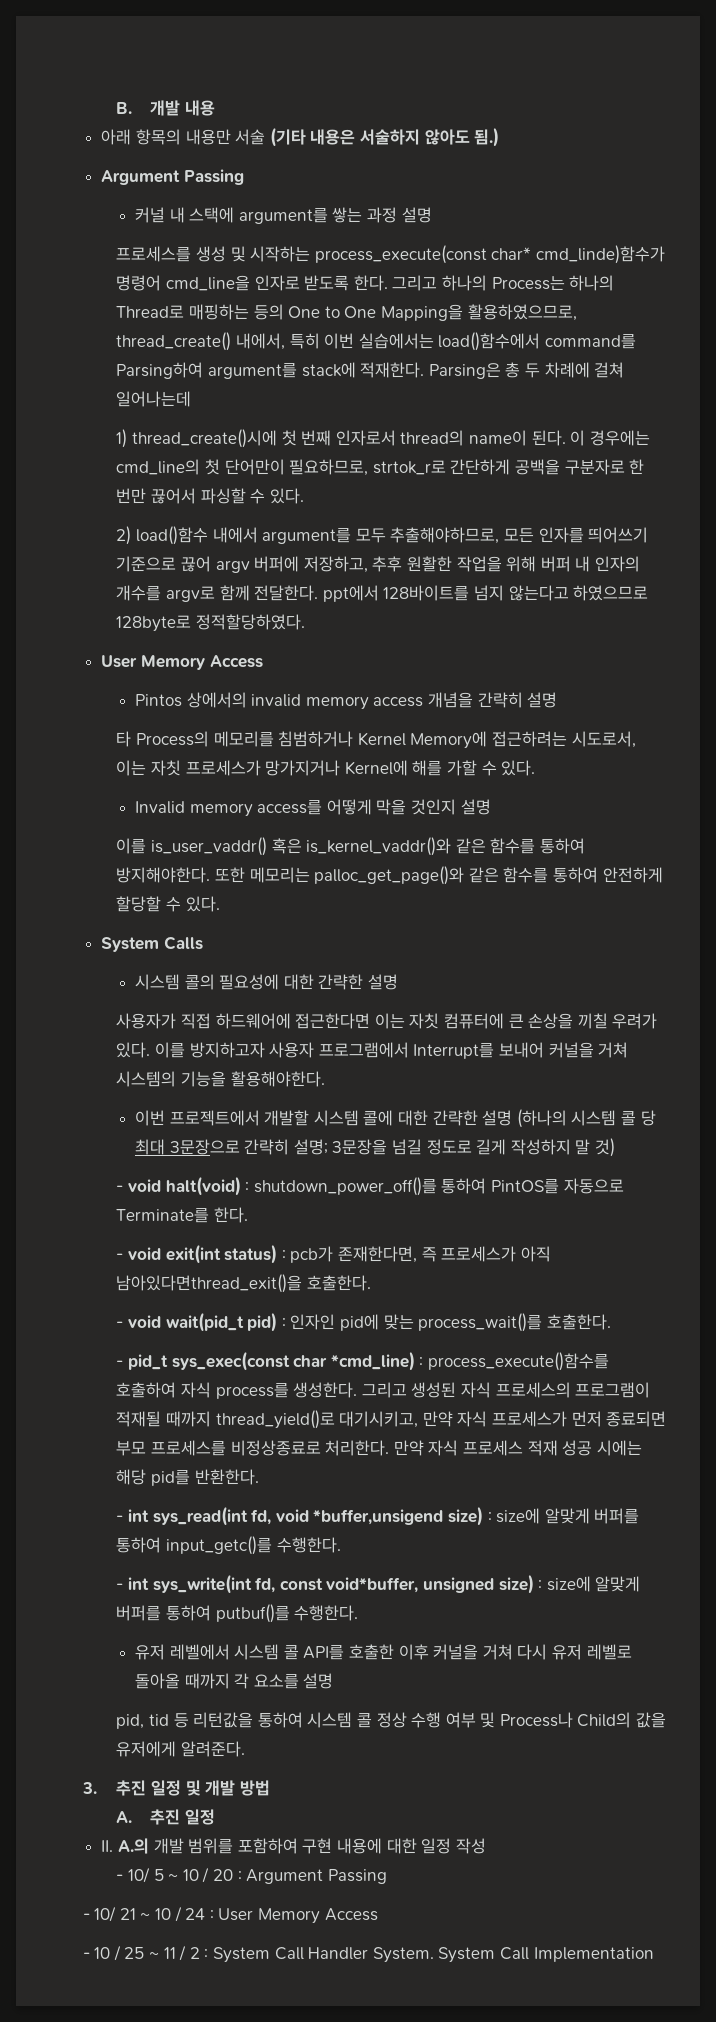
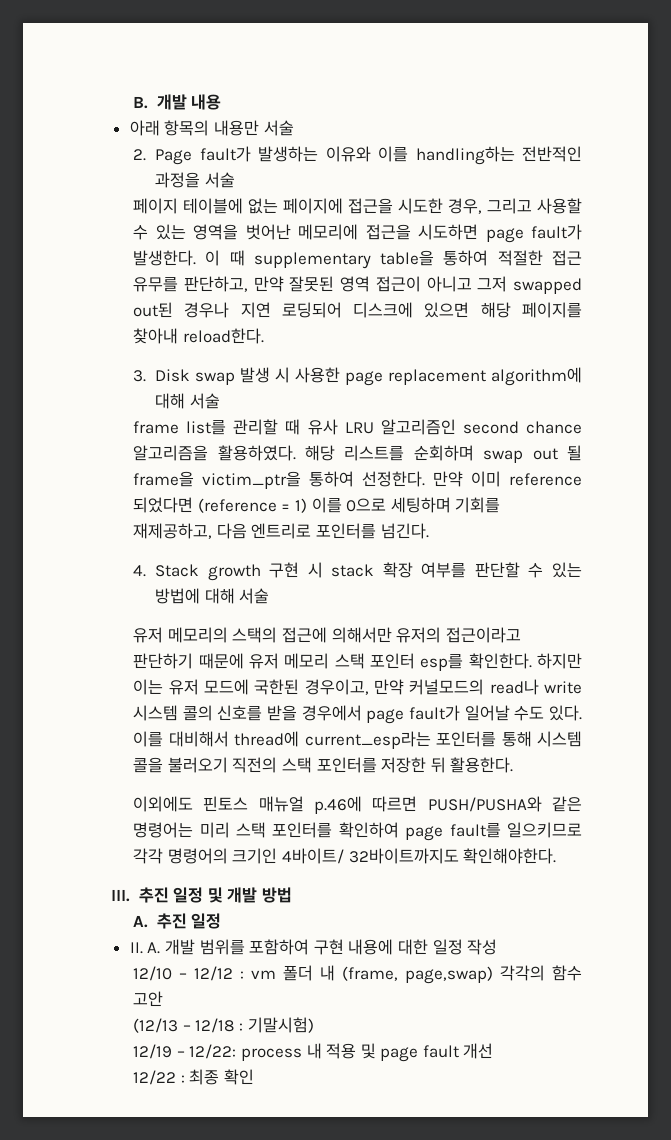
[269,127,500,147] [101,169,244,185] [135,207,432,224] [116,245,665,264] [116,275,615,291] [116,304,577,321] [116,332,636,351] [116,362,625,379] [116,391,192,407] [116,429,650,448] [116,459,645,476] [116,488,304,504] [116,526,649,545] [116,556,640,573] [116,585,649,602] [116,614,305,632] [101,655,263,670] [135,692,558,710] [116,731,636,749] [116,760,536,776] [135,799,491,817] [116,837,585,856] [116,866,663,885] [116,896,220,912] [101,936,203,952] [135,974,399,990] [116,1013,658,1029] [116,1042,629,1059] [116,1071,325,1087] [135,1109,656,1128] [135,1138,615,1157] [116,1176,624,1196] [116,1207,248,1223] [116,1244,551,1264] [116,1274,371,1293] [116,1312,611,1332] [116,1351,609,1371] [116,1382,651,1399] [116,1410,667,1429] [116,1440,642,1456] [116,1469,259,1486] [116,1506,640,1526] [116,1536,341,1555] [116,1574,641,1594] [116,1604,359,1623] [135,1644,632,1660] [135,1673,334,1689] [116,1712,667,1729] [116,1741,245,1757] [81,1782,97,1794] (기타 내용은 서술하지 않아도 됨.) // Argument Passing // 커널 내 스택에 argument를 쌓는 과정 설명 // 프로세스를 생성 및 시작하는 process_execute(const char* cmd_linde)함수가 명령어 cmd_line을 인자로 받도록 한다. 그리고 하나의 Process는 하나의 Thread로 매핑하는 등의 One to One Mapping을 활용하였으므로, thread_create() 내에서, 특히 이번 실습에서는 load()함수에서 command를 Parsing하여 argument를 stack에 적재한다. Parsing은 총 두 차례에 걸쳐 일어나는데 // 1) thread_create()시에 첫 번째 인자로서 thread의 name이 된다. 이 경우에는 cmd_line의 첫 단어만이 필요하므로, strtok_r로 간단하게 공백을 구분자로 한 번만 끊어서 파싱할 수 있다. // 2) load()함수 내에서 argument를 모두 추출해야하므로, 모든 인자를 띄어쓰기 기준으로 끊어 argv 버퍼에 저장하고, 추후 원활한 작업을 위해 버퍼 내 인자의 개수를 argv로 함께 전달한다. ppt에서 128바이트를 넘지 않는다고 하였으므로 128byte로 정적할당하였다. // User Memory Access // Pintos 상에서의 invalid memory access 개념을 간략히 설명 // 타 Process의 메모리를 침범하거나 Kernel Memory에 접근하려는 시도로서, 이는 자칫 프로세스가 망가지거나 Kernel에 해를 가할 수 있다. // Invalid memory access를 어떻게 막을 것인지 설명 // 이를 is_user_vaddr() 혹은 is_kernel_vaddr()와 같은 함수를 통하여 방지해야한다. 또한 메모리는 palloc_get_page()와 같은 함수를 통하여 안전하게 할당할 수 있다. // System Calls // 시스템 콜의 필요성에 대한 간략한 설명 // 사용자가 직접 하드웨어에 접근한다면 이는 자칫 컴퓨터에 큰 손상을 끼칠 우려가 있다. 이를 방지하고자 사용자 프로그램에서 Interrupt를 보내어 커널을 거쳐 시스템의 기능을 활용해야한다. // 이번 프로젝트에서 개발할 시스템 콜에 대한 간략한 설명 (하나의 시스템 콜 당 최대 3문장으로 간략히 설명; 3문장을 넘길 정도로 길게 작성하지 말 것) // - void halt(void) : shutdown_power_off()를 통하여 PintOS를 자동으로 Terminate를 한다. // - void exit(int status) : pcb가 존재한다면, 즉 프로세스가 아직 남아있다면thread_exit()을 호출한다. // - void wait(pid_t pid) : 인자인 pid에 맞는 process_wait()를 호출한다. // - pid_t sys_exec(const char *cmd_line) : process_execute()함수를 호출하여 자식 process를 생성한다. 그리고 생성된 자식 프로세스의 프로그램이 적재될 때까지 thread_yield()로 대기시키고, 만약 자식 프로세스가 먼저 종료되면 부모 프로세스를 비정상종료로 처리한다. 만약 자식 프로세스 적재 성공 시에는 해당 pid를 반환한다. // - int sys_read(int fd, void *buffer,unsigend size) : size에 알맞게 버퍼를 통하여 input_getc()를 수행한다. // - int sys_write(int fd, const void*buffer, unsigned size) : size에 알맞게 버퍼를 통하여 putbuf()를 수행한다. // 유저 레벨에서 시스템 콜 API를 호출한 이후 커널을 거쳐 다시 유저 레벨로 돌아올 때까지 각 요소를 설명 // pid, tid 등 리턴값을 통하여 시스템 콜 정상 수행 여부 및 Process나 Child의 값을 유저에게 알려준다. // 3. -> [133,146,582,165] [155,172,235,188] [133,198,582,214] [133,224,582,243] [133,250,583,269] [133,276,582,294] [133,302,582,318] [133,328,264,344] [133,367,582,386] [155,393,220,409] [133,419,582,435] [133,445,582,463] [133,471,582,489] [133,497,501,513] [133,523,429,539] [133,562,583,581] [155,588,270,604] [133,627,521,643] [133,653,582,671] [133,679,582,695] [133,705,582,724] [133,731,582,749] [133,757,514,773] [133,796,582,814] [133,822,582,841] [133,848,557,864] [111,889,131,902] // 2. Page fault가 발생하는 이유와 이를 handling하는 전반적인 과정을 서술 // 페이지 테이블에 없는 페이지에 접근을 시도한 경우, 그리고 사용할 수 있는 영역을 벗어난 메모리에 접근을 시도하면 page fault가 발생한다. 이 때 supplementary table을 통하여 적절한 접근 유무를 판단하고, 만약 잘못된 영역 접근이 아니고 그저 swapped out된 경우나 지연 로딩되어 디스크에 있으면 해당 페이지를 찾아내 reload한다. // 3. Disk swap 발생 시 사용한 page replacement algorithm에 대해 서술 // frame list를 관리할 때 유사 LRU 알고리즘인 second chance 알고리즘을 활용하였다. 해당 리스트를 순회하며 swap out 될 frame을 victim_ptr을 통하여 선정한다. 만약 이미 reference 되었다면 (reference = 1) 이를 0으로 세팅하며 기회를 재제공하고, 다음 엔트리로 포인터를 넘긴다. // 4. Stack growth 구현 시 stack 확장 여부를 판단할 수 있는 방법에 대해 서술 // 유저 메모리의 스택의 접근에 의해서만 유저의 접근이라고 판단하기 때문에 유저 메모리 스택 포인터 esp를 확인한다. 하지만 이는 유저 모드에 국한된 경우이고, 만약 커널모드의 read나 write 시스템 콜의 신호를 받을 경우에서 page fault가 일어날 수도 있다. 이를 대비해서 thread에 current_esp라는 포인터를 통해 시스템 콜을 불러오기 직전의 스택 포인터를 저장한 뒤 활용한다. // 이외에도 핀토스 매뉴얼 p.46에 따르면 PUSH/PUSHA와 같은 명령어는 미리 스택 포인터를 확인하여 page fault를 일으키므로 각각 명령어의 크기인 4바이트/ 32바이트까지도 확인해야한다. // III.
[117,1838,149,1854] A.의 -> [147,942,161,954] A.
[116,1867,387,1884] [82,1906,378,1924] [82,1945,654,1963] - 10/ 5 ~ 10 / 20 : Argument Passing // - 10/ 21 ~ 10 / 24 : User Memory Access // - 10 / 25 ~ 11 / 2 : System Call Handler System. System Call Implementation -> [133,965,582,984] [133,991,164,1007] [133,1017,314,1033] [133,1043,494,1062] [133,1069,254,1085] 12/10 – 12/12 : vm 폴더 내 (frame, page,swap) 각각의 함수 고안 // (12/13 – 12/18 : 기말시험) // 12/19 – 12/22: process 내 적용 및 page fault 개선 // 12/22 : 최종 확인

